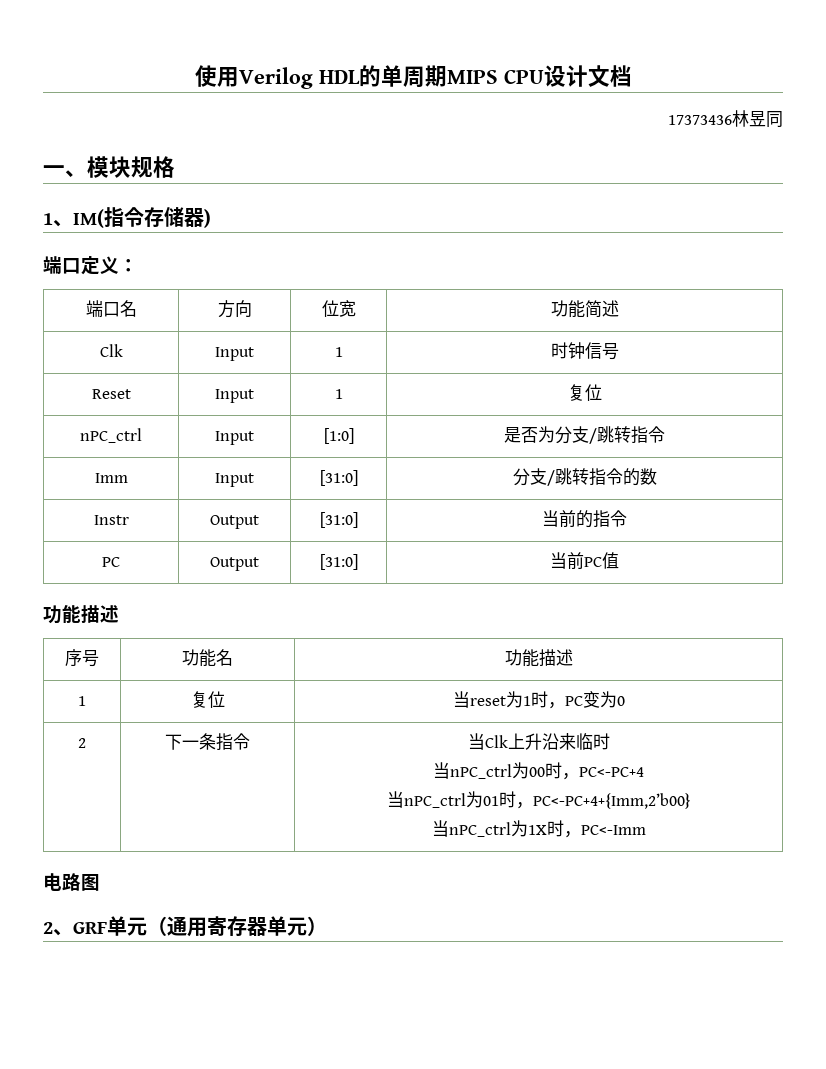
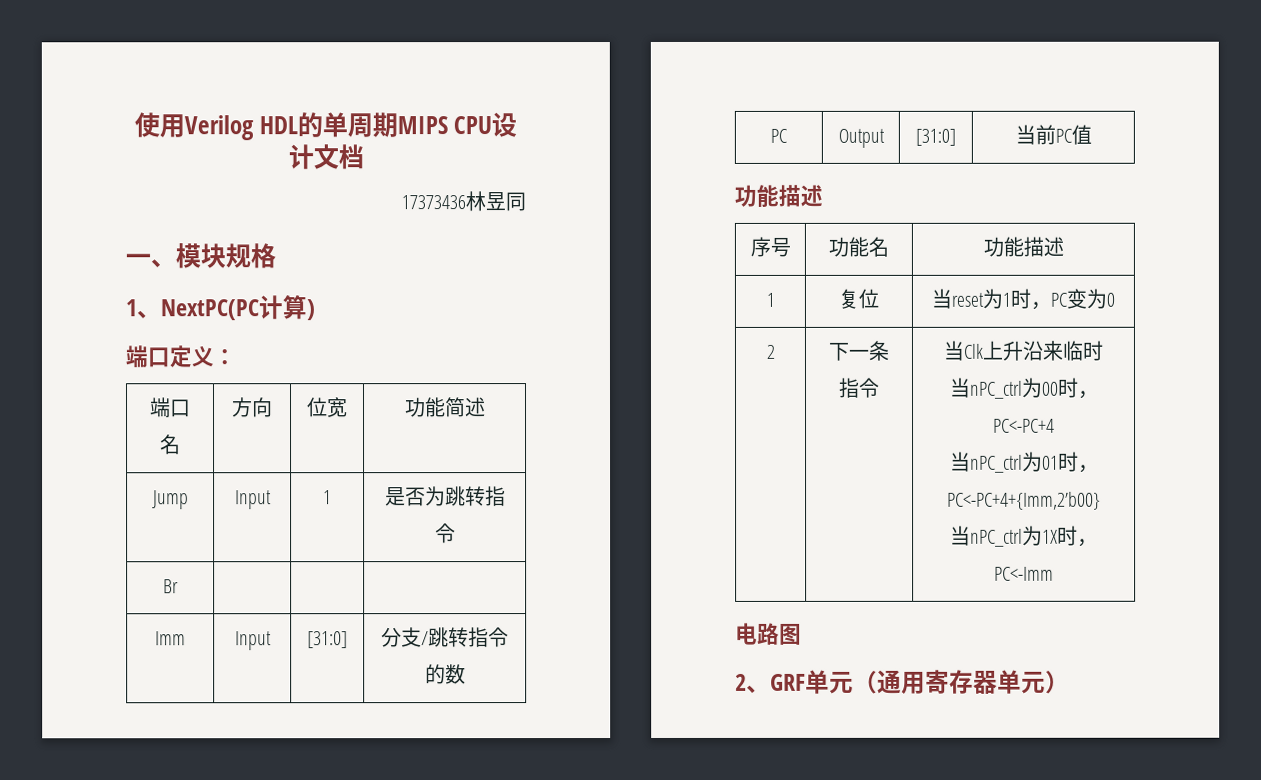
[73,207,204,228] IM(指令存储器 -> [160,295,307,321] NextPC(PC计算
[99,344,123,357] [215,347,254,361] [334,347,343,357] [550,342,619,360] [91,389,131,399] [215,389,254,403] [334,389,343,399] [567,384,602,401] [80,428,142,443] [215,431,254,445] [323,428,354,444] Clk | Input | 1 | 时钟信号 // Reset | Input | 1 | 复位 // nPC_ctrl | Input | [1:0] -> [151,490,189,510] [234,490,272,510] [323,490,332,505] Jump | Input | 1
[555,426,665,444] 分支/跳转指令 -> [444,486,506,507] [434,523,456,544] [163,579,179,594] 跳转指令 // Br | | |
[93,515,129,525] [210,515,259,529] [319,512,358,528] [542,510,627,528] // Instr | Output | [31:0] | 当前的指令 -> (466, 674) none

